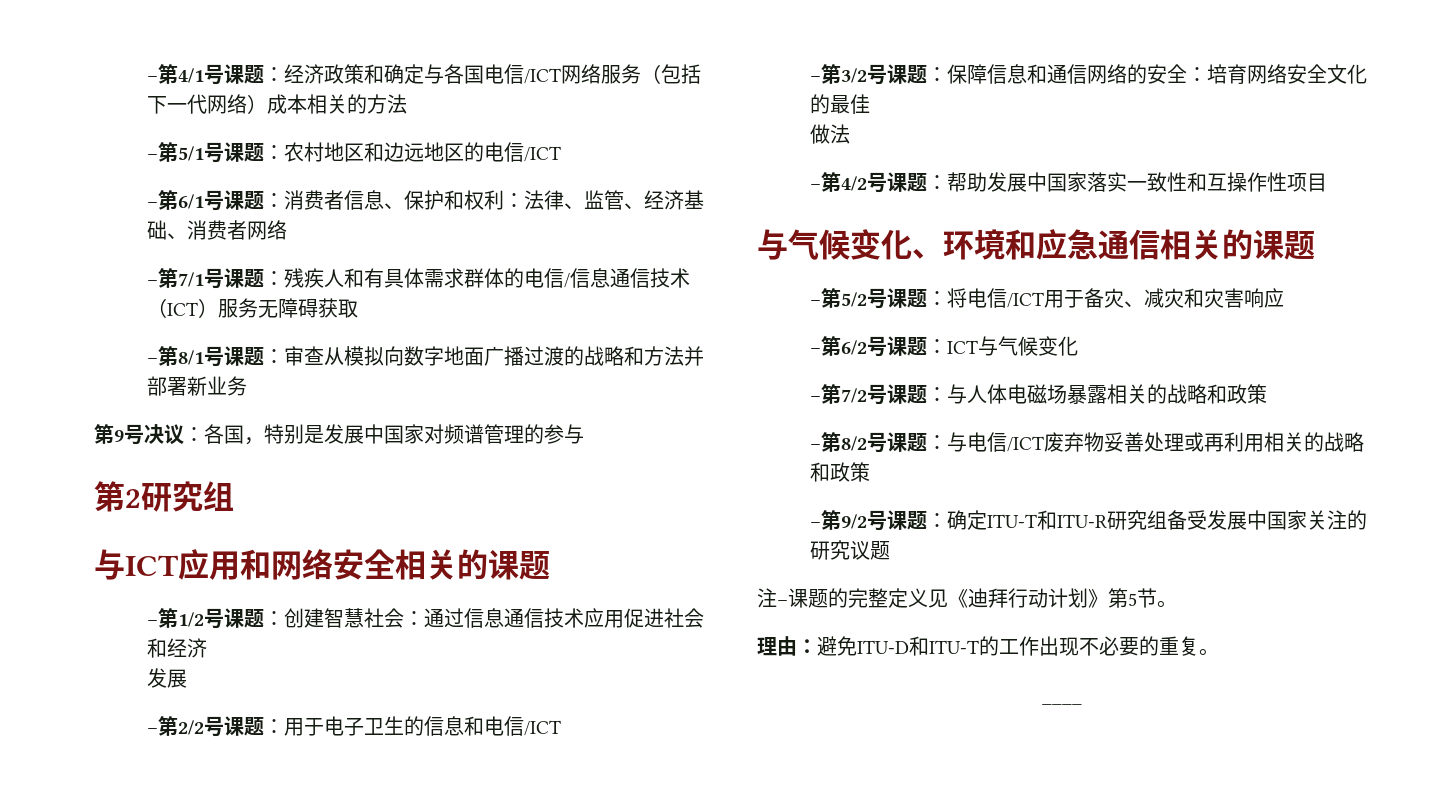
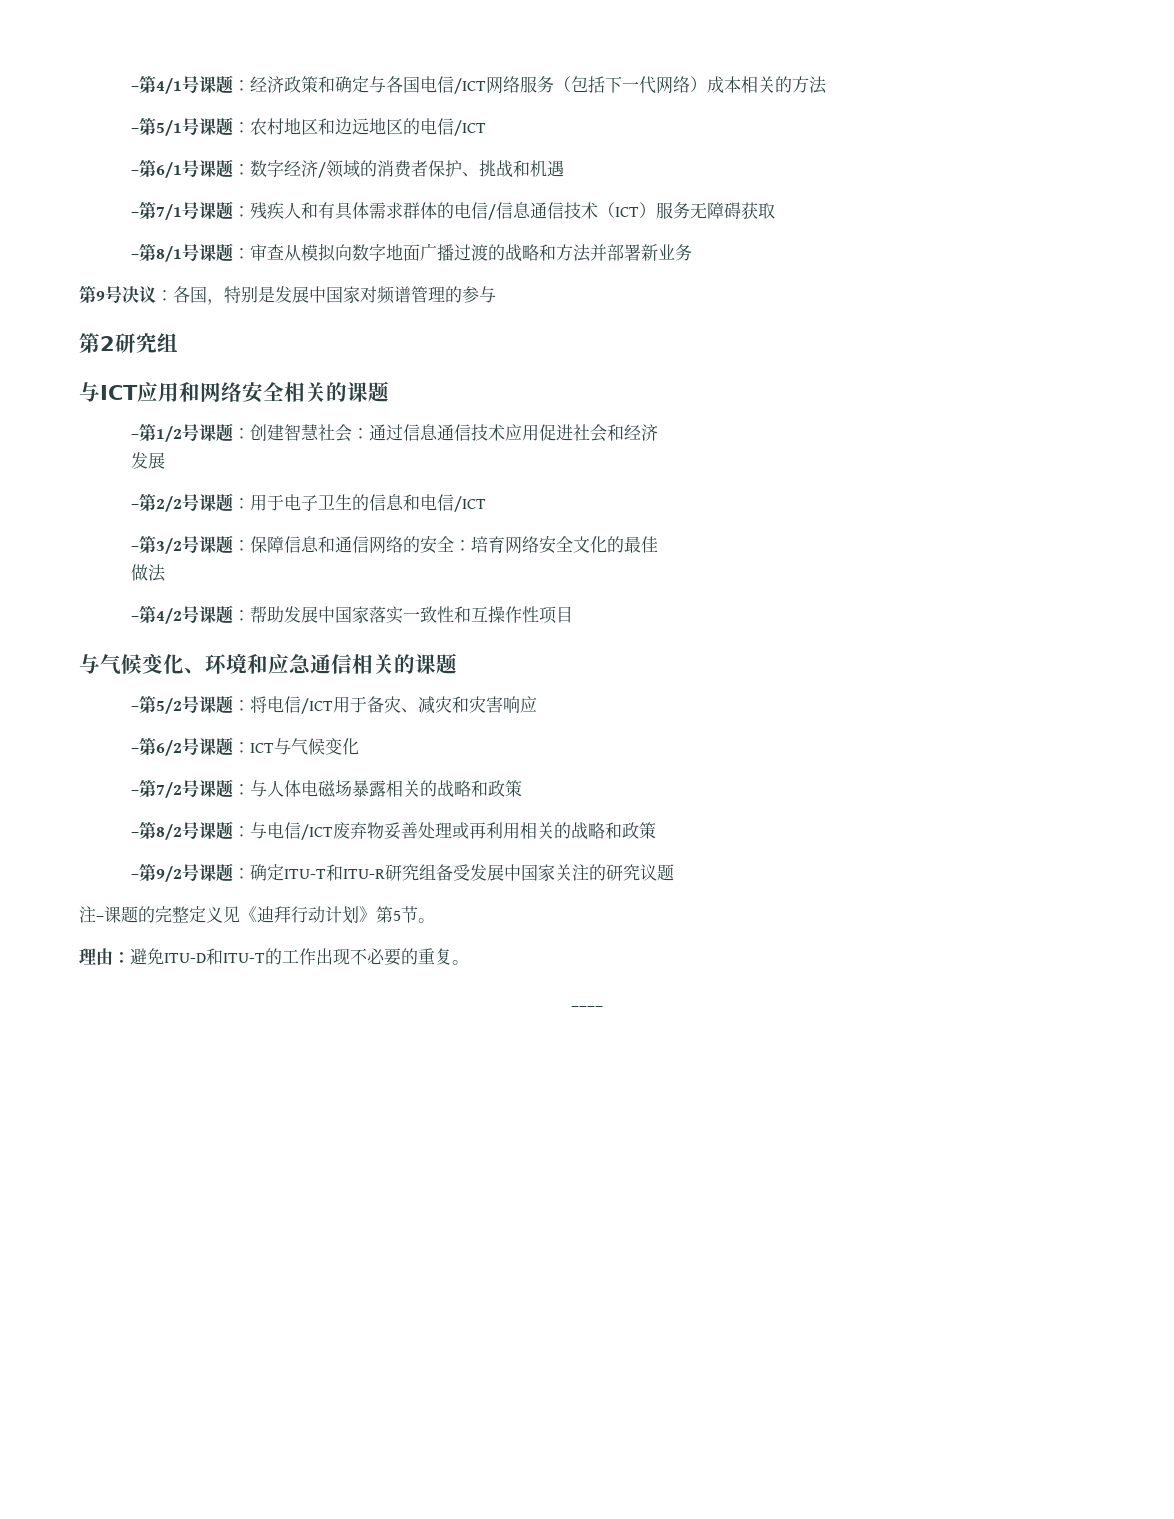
[283,190,704,210] [146,220,287,240] 消费者信息、保护和权利：法律、监管、经济基础、消费者网络 -> [250,160,565,178] 数字经济/领域的消费者保护、挑战和机遇

